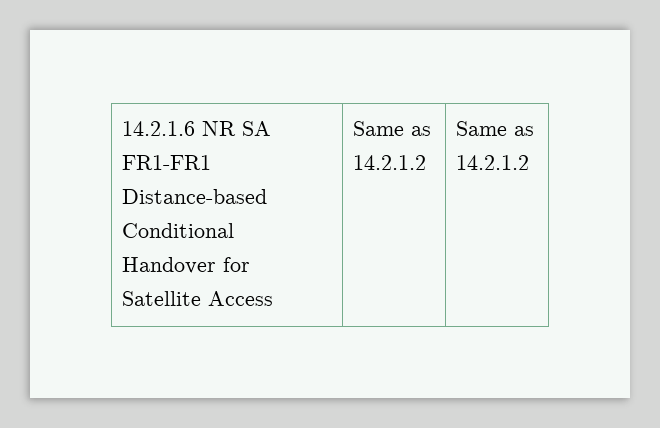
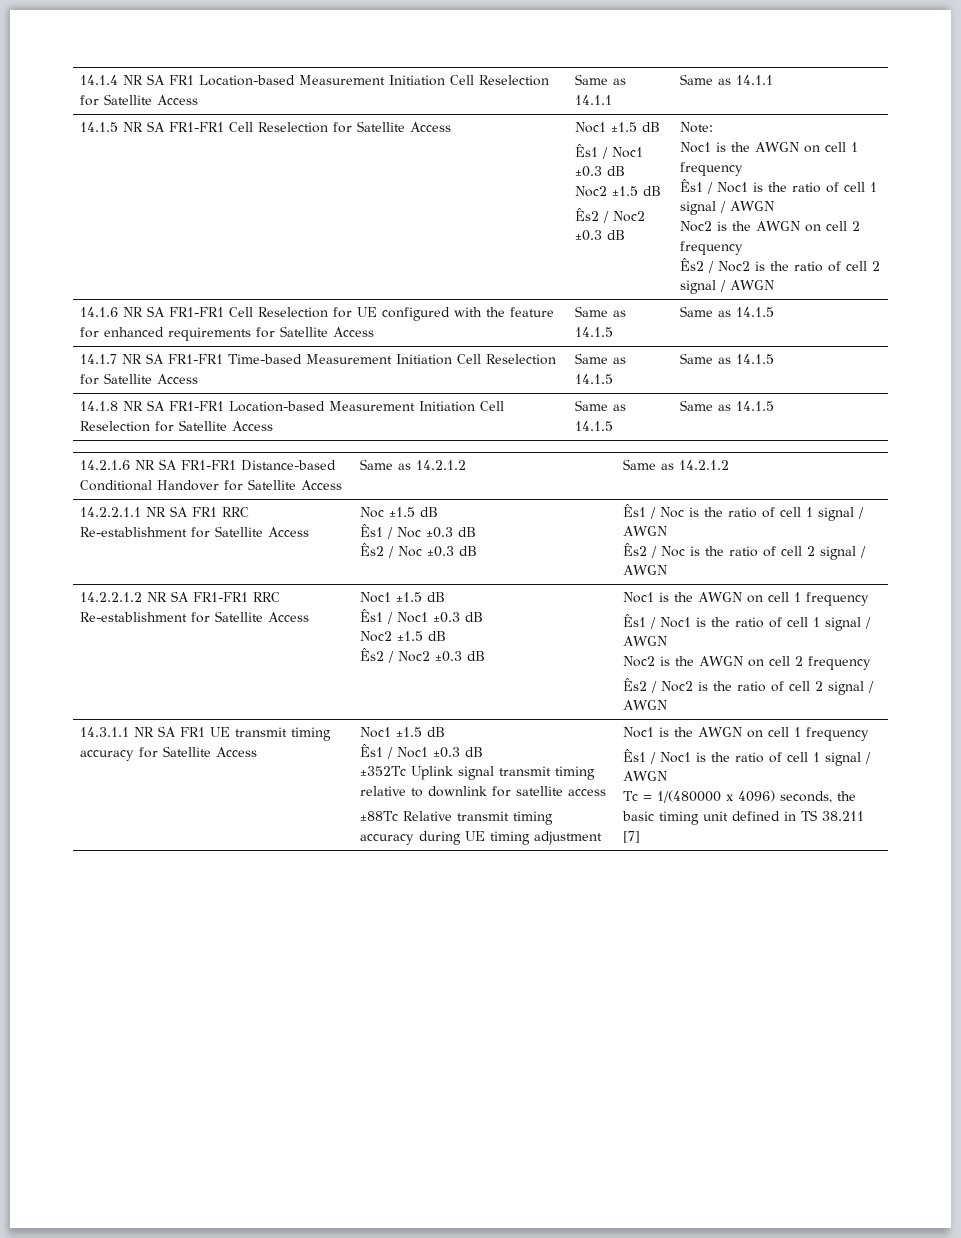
(122, 128) none -> [79,74,549,86] [79,94,198,106] [574,74,626,85] [574,95,612,105] [679,74,773,85] [79,121,451,133] [574,122,660,133] [574,144,643,159] [574,166,625,177] [574,186,661,197] [574,208,645,223] [574,230,625,241] [679,122,713,133] [679,142,858,153] [679,162,743,176] [679,179,877,194] [679,201,774,215] [679,221,860,232] [679,241,743,255] [679,258,880,273] [679,280,774,294] [79,306,554,321] [79,326,374,341] [574,306,626,317] [574,327,613,337] [679,306,774,317] [79,353,556,365] [79,373,198,385] [574,353,626,364] [574,374,613,384] [679,353,774,364] [79,400,504,412] [79,420,273,432] [574,400,626,411] [574,421,613,431] [679,400,774,411] 14.1.4 NR SA FR1 Location-based Measurement Initiation Cell Reselection for Satellite Access | Same as 14.1.1 | Same as 14.1.1 // 14.1.5 NR SA FR1-FR1 Cell Reselection for Satellite Access | Noc1 ±1.5 dB // Ês1 / Noc1 ±0.3 dB // Noc2 ±1.5 dB // Ês2 / Noc2 ±0.3 dB | Note: // Noc1 is the AWGN on cell 1 frequency // Ês1 / Noc1 is the ratio of cell 1 signal / AWGN // Noc2 is the AWGN on cell 2 frequency // Ês2 / Noc2 is the ratio of cell 2 signal / AWGN // 14.1.6 NR SA FR1-FR1 Cell Reselection for UE configured with the feature for enhanced requirements for Satellite Access | Same as 14.1.5 | Same as 14.1.5 // 14.1.7 NR SA FR1-FR1 Time-based Measurement Initiation Cell Reselection for Satellite Access | Same as 14.1.5 | Same as 14.1.5 // 14.1.8 NR SA FR1-FR1 Location-based Measurement Initiation Cell Reselection for Satellite Access | Same as 14.1.5 | Same as 14.1.5 //
(530, 162) none -> [79,506,249,517] [79,526,309,538] [359,507,438,518] [359,524,476,539] [359,543,477,558] [622,504,864,521] [622,526,667,536] [622,543,866,560] [622,565,667,575] [79,591,280,602] [79,611,309,623] [359,592,445,603] [359,609,483,624] [359,631,446,642] [359,648,485,663] [622,592,869,606] [622,614,871,631] [622,636,667,646] [622,656,871,670] [622,678,874,695] [622,700,667,710] [79,726,331,741] [79,746,257,761] [359,727,445,738] [359,744,483,759] [359,766,595,780] [359,786,606,797] [359,811,553,825] [359,831,602,845] [622,727,869,741] [622,749,871,766] [622,771,667,781] [622,790,856,803] [621,810,864,825] [622,831,640,843] // 14.2.2.1.1 NR SA FR1 RRC Re-establishment for Satellite Access | Noc ±1.5 dB // Ês1 / Noc ±0.3 dB // Ês2 / Noc ±0.3 dB | Ês1 / Noc is the ratio of cell 1 signal / AWGN // Ês2 / Noc is the ratio of cell 2 signal / AWGN // 14.2.2.1.2 NR SA FR1-FR1 RRC Re-establishment for Satellite Access | Noc1 ±1.5 dB // Ês1 / Noc1 ±0.3 dB // Noc2 ±1.5 dB // Ês2 / Noc2 ±0.3 dB | Noc1 is the AWGN on cell 1 frequency // Ês1 / Noc1 is the ratio of cell 1 signal / AWGN // Noc2 is the AWGN on cell 2 frequency // Ês2 / Noc2 is the ratio of cell 2 signal / AWGN // 14.3.1.1 NR SA FR1 UE transmit timing accuracy for Satellite Access | Noc1 ±1.5 dB // Ês1 / Noc1 ±0.3 dB // ±352Tc Uplink signal transmit timing relative to downlink for satellite access // ±88Tc Relative transmit timing accuracy during UE timing adjustment | Noc1 is the AWGN on cell 1 frequency // Ês1 / Noc1 is the ratio of cell 1 signal / AWGN // Tc = 1/(480000 x 4096) seconds, the basic timing unit defined in TS 38.211 [7]

